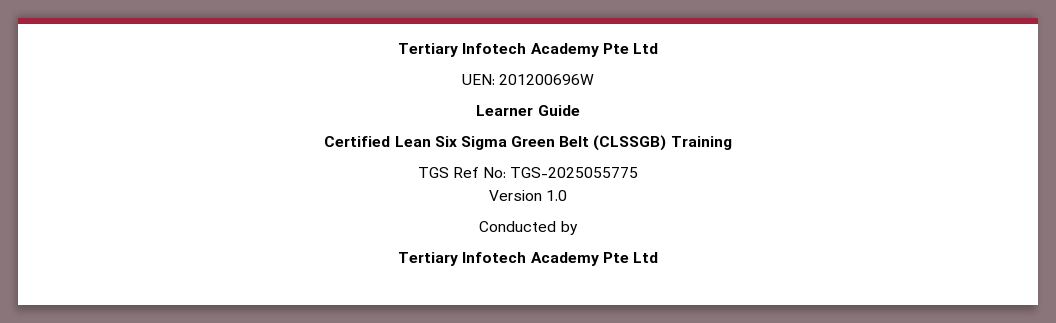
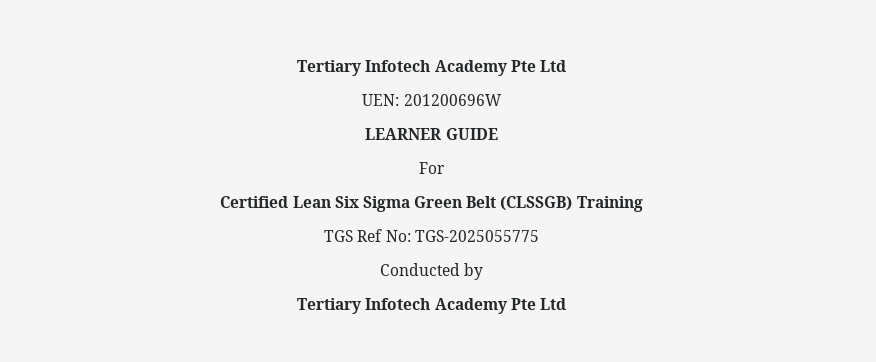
[476,105,580,116] Learner Guide -> [365,128,498,140] [419,162,445,174] LEARNER GUIDE // For
[488,190,568,201] // Version 1.0 -> (539, 236) none

